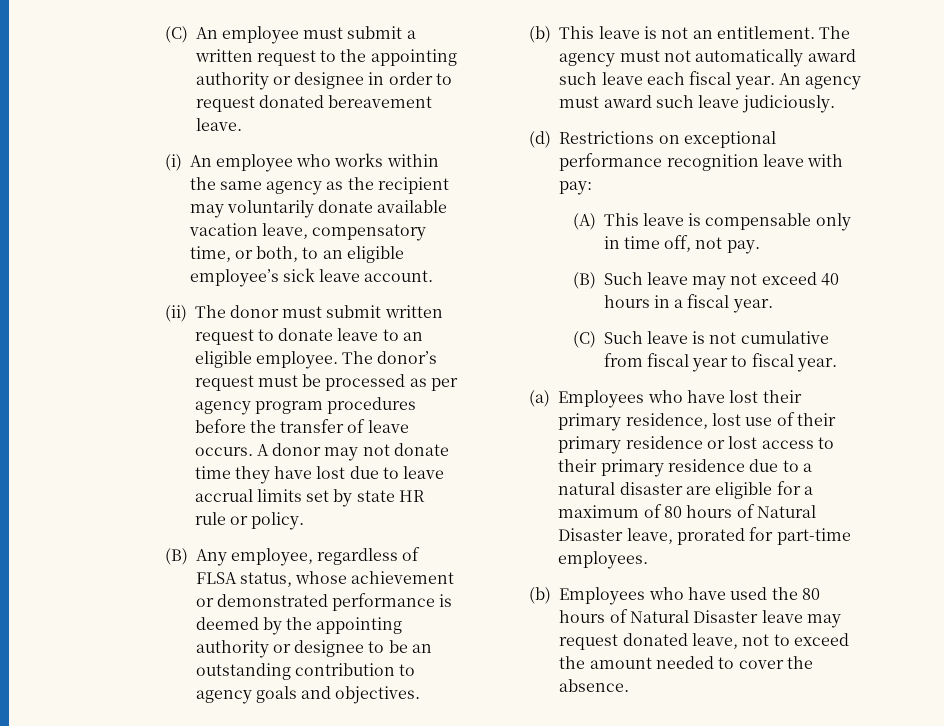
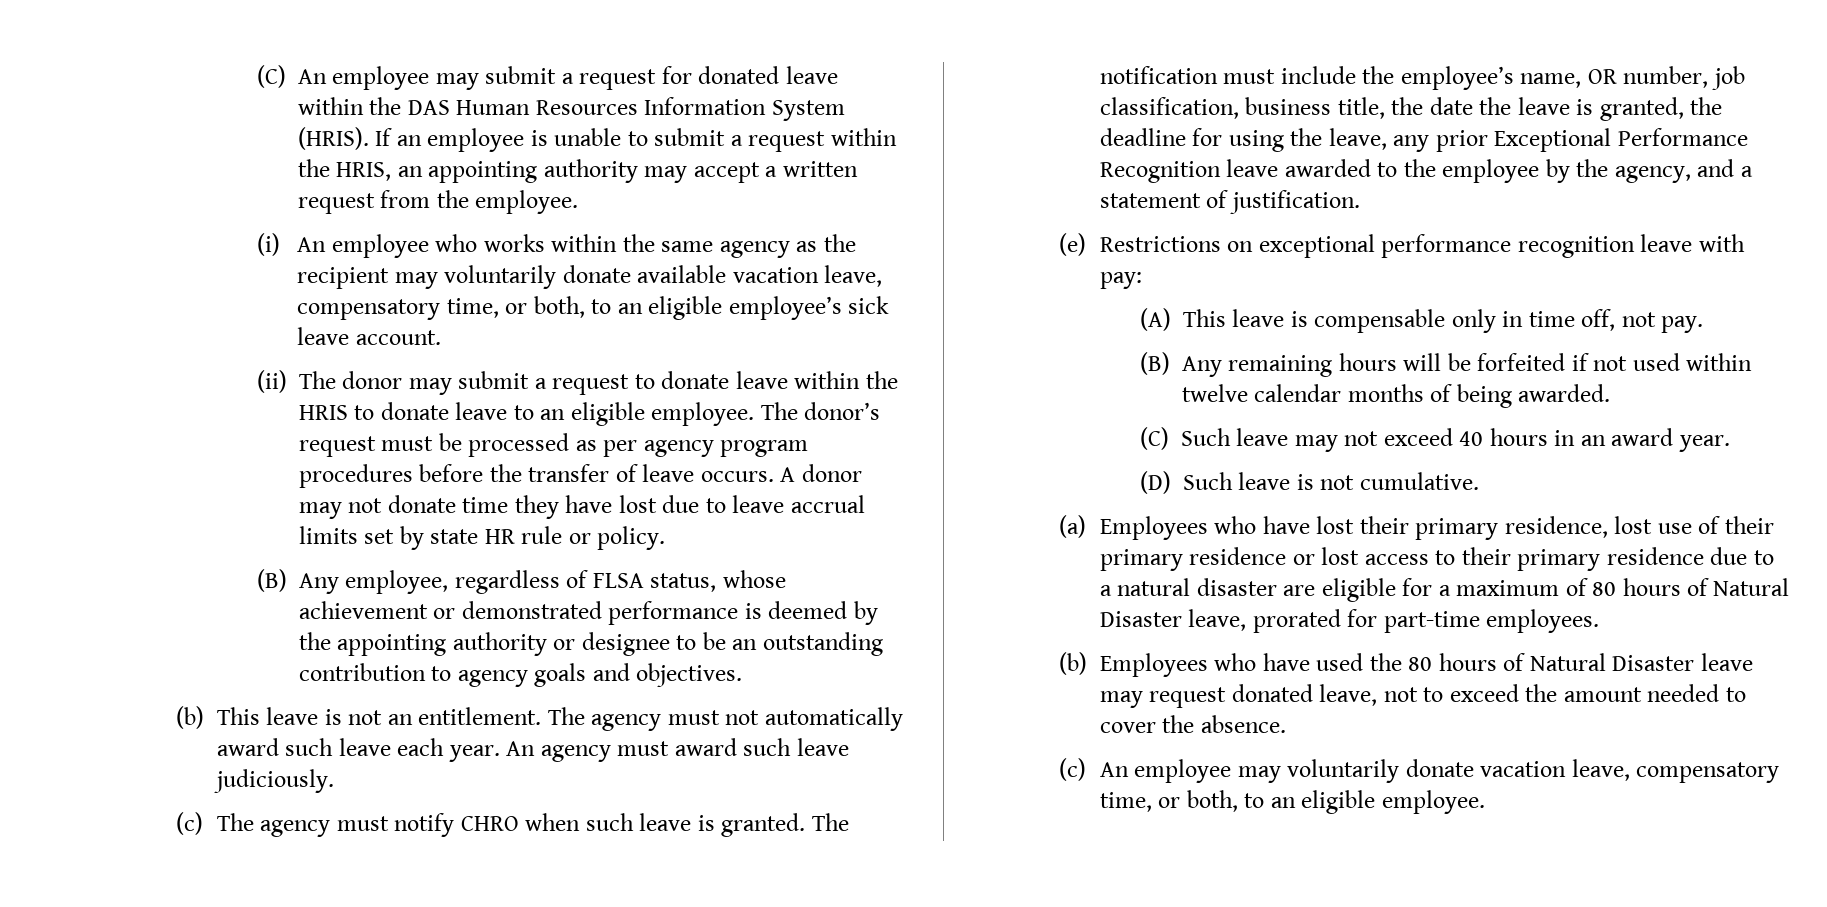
[303,26,416,39] [194,49,457,66] [195,72,453,90] [195,95,433,112] [195,118,242,131] must submit a written request to the appointing authority or designee in order to request donated bereavement leave. -> [435,66,838,90] [297,97,845,121] [297,127,897,152] [297,159,858,183] [297,190,579,214] may submit a request for donated leave within the DAS Human Resources Information System (HRIS). If an employee is unable to submit a request within the HRIS, an appointing authority may accept a written request from the employee.
[282,305,443,318] must submit written -> [408,371,547,395] may submit a
(379, 334) none -> [794,371,898,389] [298,402,508,420] within the HRIS to donate leave
[689,71,732,85] fiscal -> (445, 747) none
[529,131,552,148] (d) -> [176,812,849,837] [1099,66,1745,90] [1099,97,1723,121] [1099,128,1748,152] [1099,159,1753,183] [1099,190,1360,214] [1059,233,1087,256] (c) The agency must notify CHRO when such leave is granted. The notification must include the employee’s name, OR number, job classification, business title, the date the leave is granted, the deadline for using the leave, any prior Exceptional Performance Recognition leave awarded to the employee by the agency, and a statement of justification. // (e)
(596, 280) none -> [1181,353,1753,377] [1181,384,1611,408] [1139,427,1169,450] Any remaining hours will be forfeited if not used within twelve calendar months of being awarded. // (C)
[674,294,773,313] [572,331,596,348] a fiscal year. // (C) -> [1580,428,1730,452] [1139,471,1171,494] an award year. // (D)
[740,331,829,344] [603,353,838,372] cumulative from fiscal year to fiscal year. -> [1359,472,1479,490] cumulative.
(630, 685) none -> [1059,758,1780,783] [1099,790,1485,814] // (c) An employee may voluntarily donate vacation leave, compensatory time, or both, to an eligible employee.

